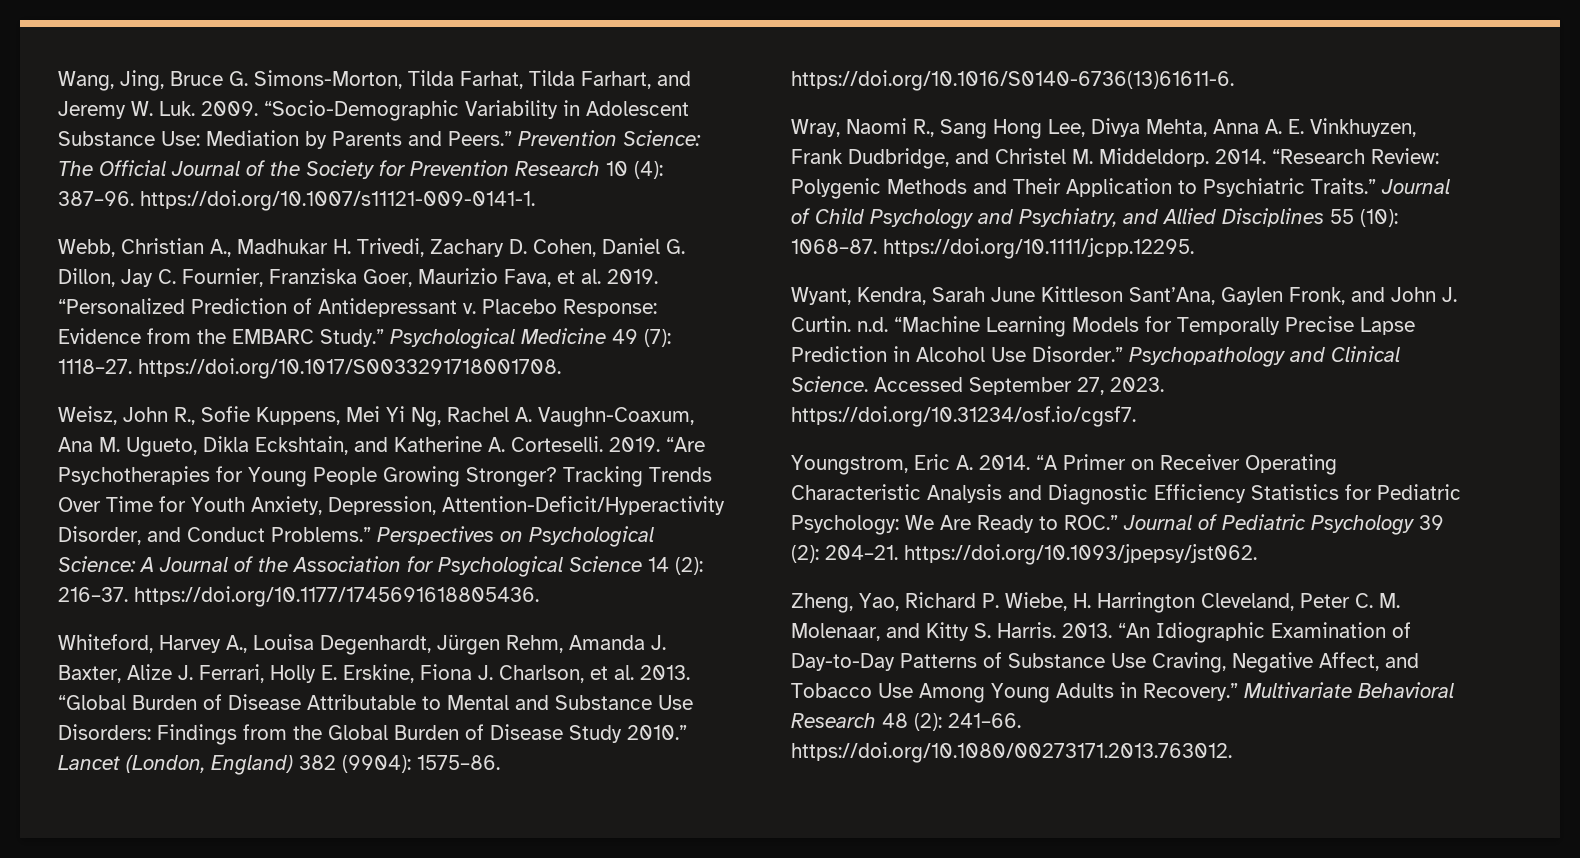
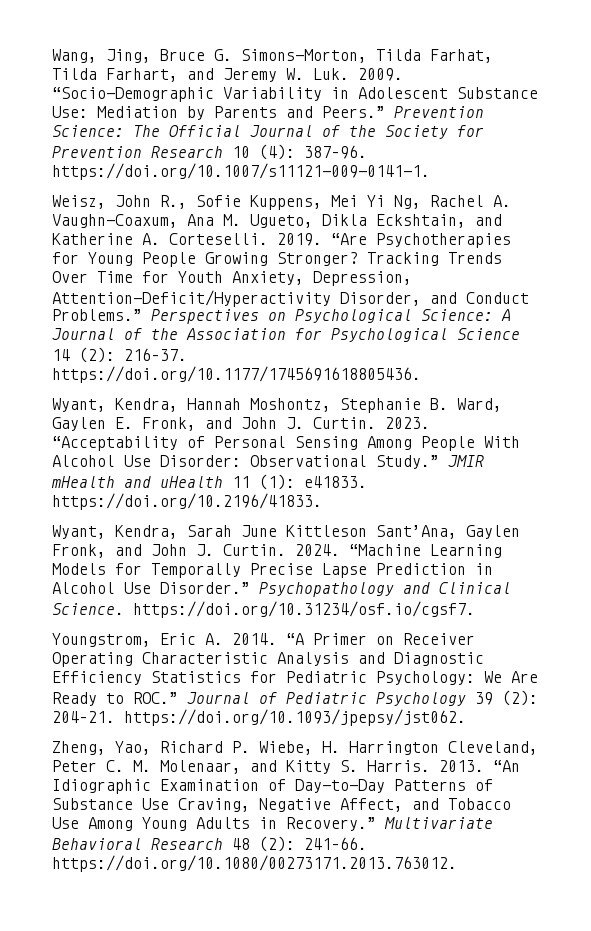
[58,238,685,257] [58,268,658,287] [58,298,657,317] [58,328,671,349] [58,358,561,379] // Webb, Christian A., Madhukar H. Trivedi, Zachary D. Cohen, Daniel G. Dillon, Jay C. Fournier, Franziska Goer, Maurizio Fava, et al. 2019. “Personalized Prediction of Antidepressant v. Placebo Response: Evidence from the EMBARC Study.” Psychological Medicine 49 (7): 1118–27. https://doi.org/10.1017/S0033291718001708. -> (430, 171) none
[58,634,666,655] [58,664,690,683] [58,694,693,710] [58,724,687,745] [58,755,500,775] [791,70,1234,91] [791,118,1416,139] [791,148,1439,169] [791,178,1450,199] [791,208,1398,229] [791,238,1194,259] Whiteford, Harvey A., Louisa Degenhardt, Jürgen Rehm, Amanda J. Baxter, Alize J. Ferrari, Holly E. Erskine, Fiona J. Charlson, et al. 2013. “Global Burden of Disease Attributable to Mental and Substance Use Disorders: Findings from the Global Burden of Disease Study 2010.” Lancet (London, England) 382 (9904): 1575–86. https://doi.org/10.1016/S0140-6736(13)61611-6. // Wray, Naomi R., Sang Hong Lee, Divya Mehta, Anna A. E. Vinkhuyzen, Frank Dudbridge, and Christel M. Middeldorp. 2014. “Research Review: Polygenic Methods and Their Application to Psychiatric Traits.” Journal of Child Psychology and Psychiatry, and Allied Disciplines 55 (10): 1068–87. https://doi.org/10.1111/jcpp.12295. -> [52,398,502,413] [52,417,430,431] [52,436,520,451] [52,455,484,469] [51,474,367,490] [52,493,322,510] Wyant, Kendra, Hannah Moshontz, Stephanie B. Ward, Gaylen E. Fronk, and John J. Curtin. 2023. “Acceptability of Personal Sensing Among People With Alcohol Use Disorder: Observational Study.” JMIR mHealth and uHealth 11 (1): e41833. https://doi.org/10.2196/41833.
[857,317,888,332] n.d. -> [295,544,340,556] 2024.
[874,377,1164,395] Accessed September 27, 2023. -> (124, 609) none

